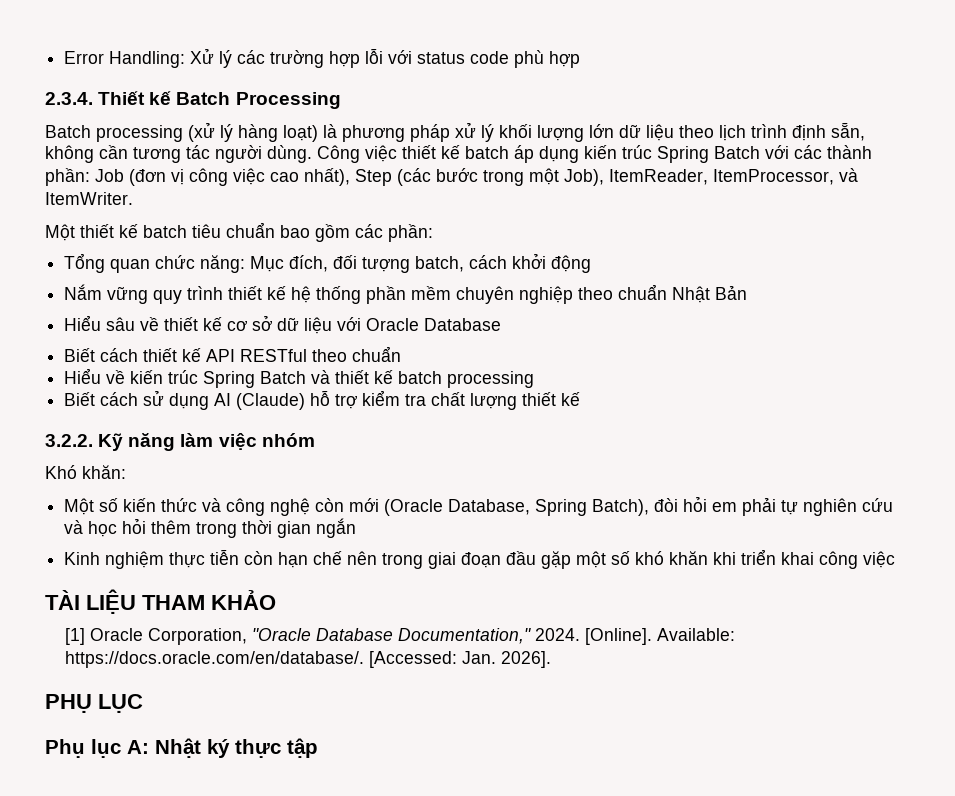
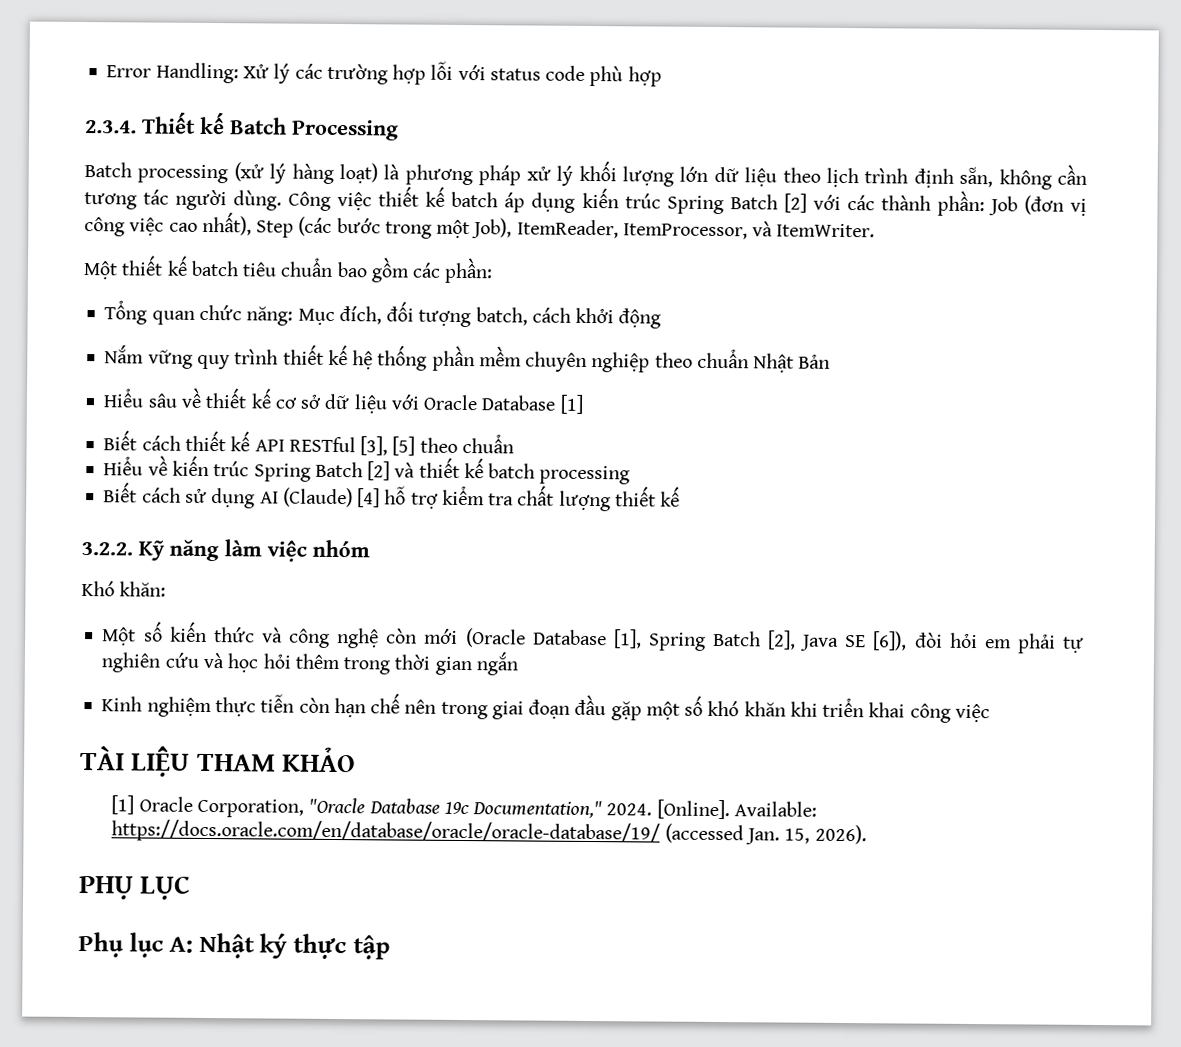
(760, 152) none -> [783,193,807,213] [2]
(502, 324) none -> [559,394,584,414] [1]
(308, 355) none -> [360,436,416,456] [3], [5]
(307, 377) none -> [367,461,391,481] [2]
(306, 401) none -> [357,488,381,508] [4]
[448,499,650,516] Database, Spring Batch), -> [532,629,908,651] Database [1], Spring Batch [2], Java SE [6]),
(393, 634) none -> [443,801,470,815] 19c
[64,651,551,668] https://docs.oracle.com/en/database/. [Accessed: Jan. 2026]. -> [111,819,867,845] https://docs.oracle.com/en/database/oracle/oracle-database/19/ (accessed Jan. 15, 2026).

